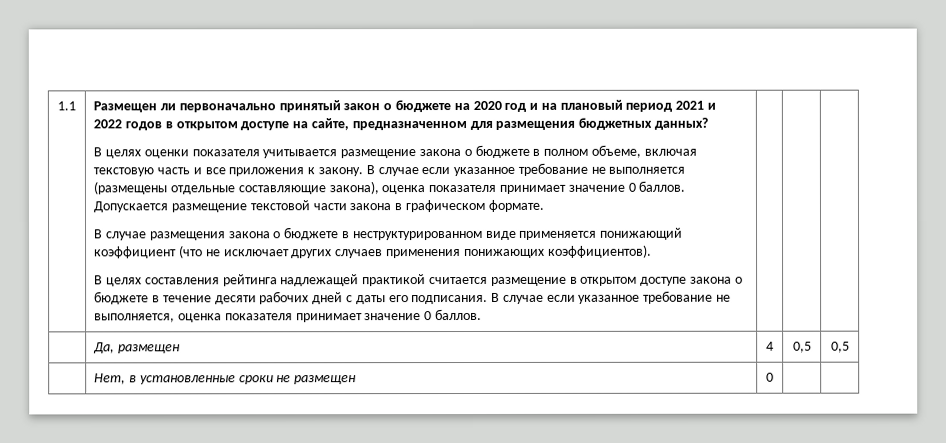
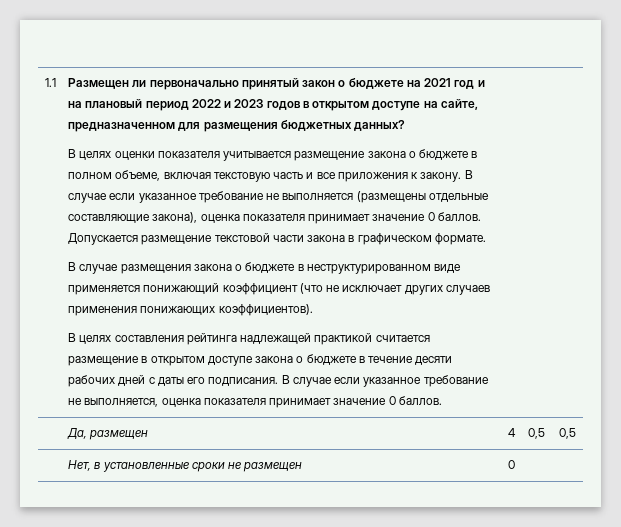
[472,100,502,111] 2020 -> [424,78,452,87] 2021
[675,100,717,110] [93,119,123,129] 2021 и 2022 -> [191,99,264,108] 2022 и 2023

